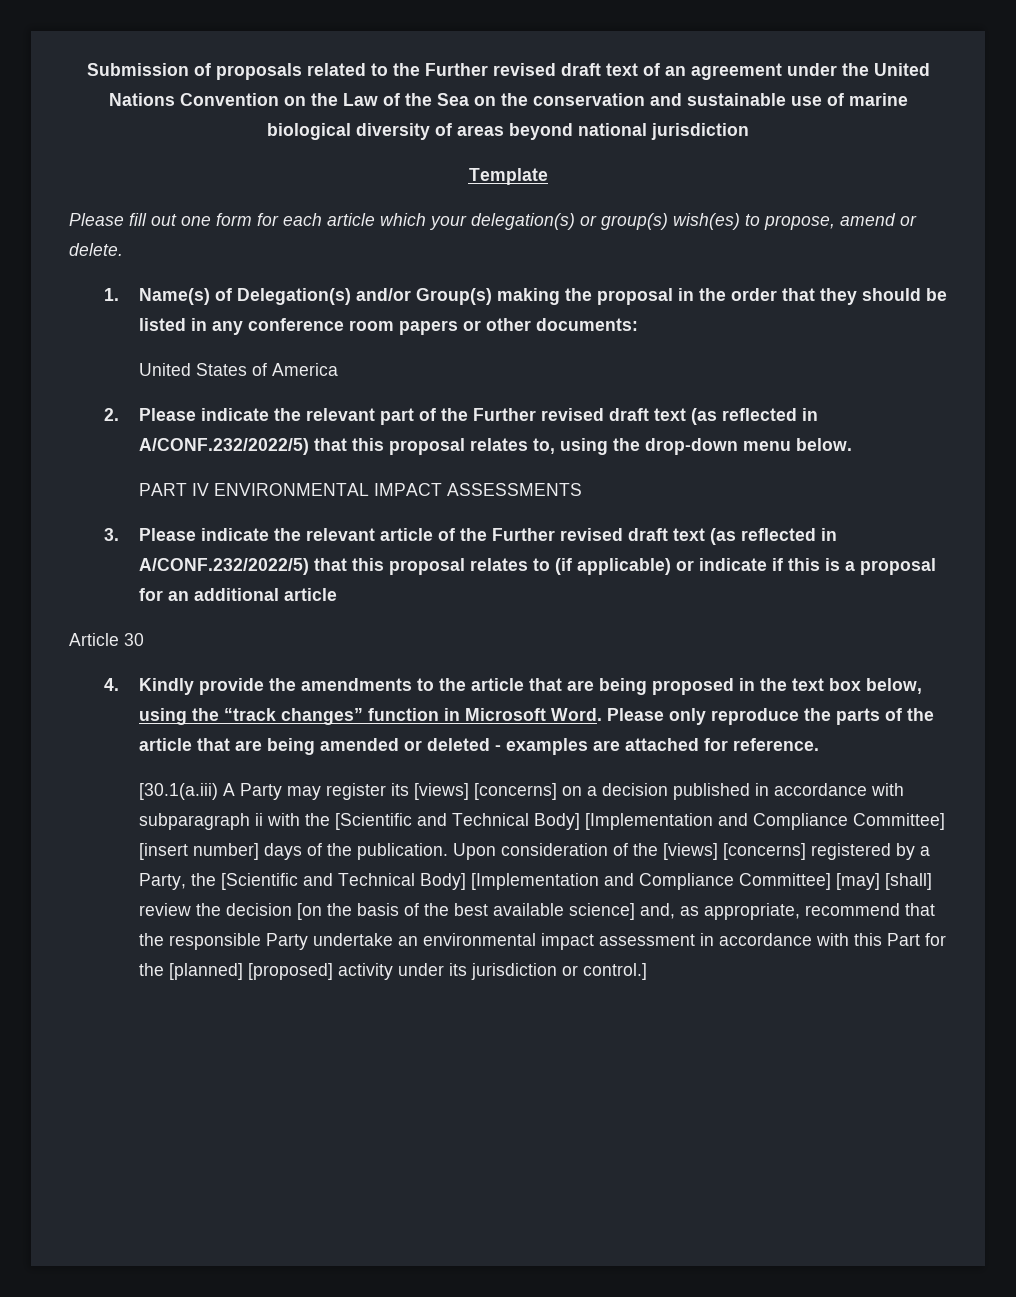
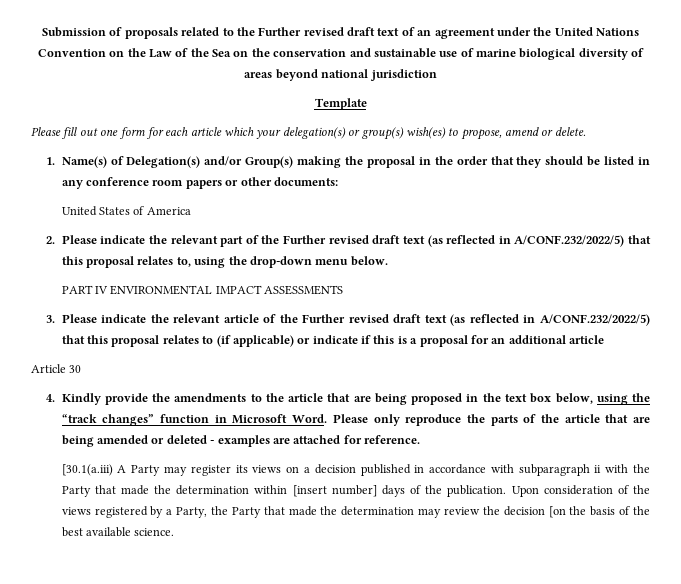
[413,783,557,800] [views] [concerns] -> [252,465,282,473] views
[334,813,945,830] [Scientific and Technical Body] [Implementation and Compliance Committee] -> [61,485,288,497] Party that made the determination within
[662,843,806,860] [views] [concerns] -> [61,507,91,515] views
[220,873,932,890] [Scientific and Technical Body] [Implementation and Compliance Committee] [may] [shall] -> [231,506,442,518] Party that made the determination may
[568,903,935,920] [138,933,946,950] [138,963,647,980] science] and, as appropriate, recommend that the responsible Party undertake an environmental impact assessment in accordance with this Part for the [planned] [proposed] activity under its jurisdiction or control.] -> [134,528,175,536] science.

